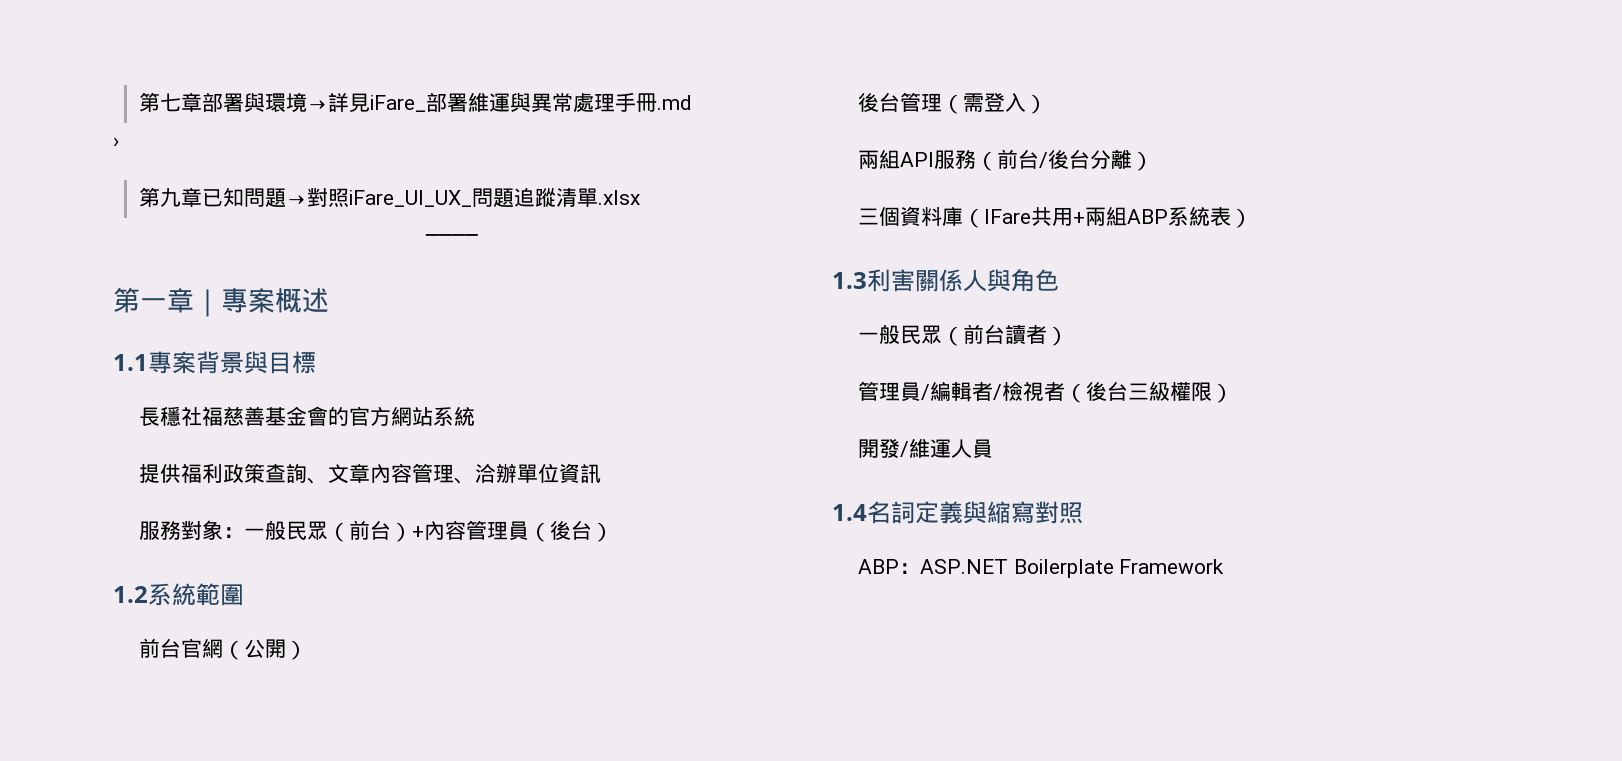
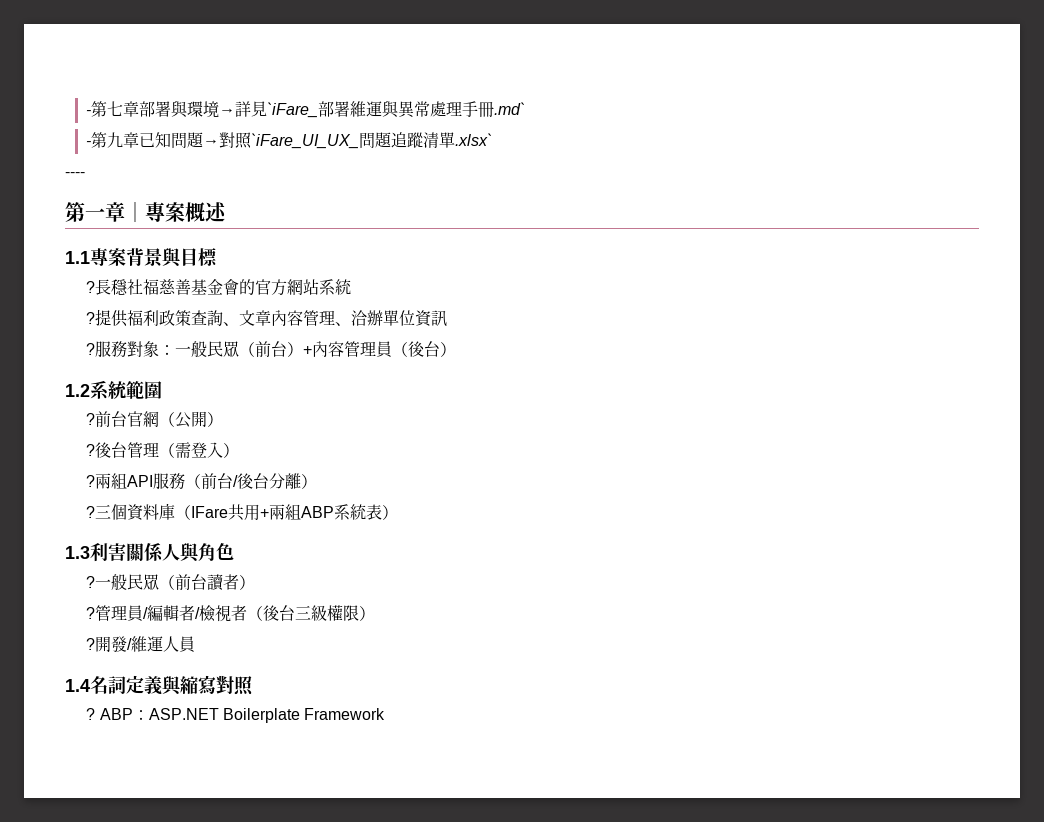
(138, 102) none -> [86,110,92,115] -
[369,95,426,112] iFare_ -> [267,102,319,118] `iFare_
[656,95,692,110] [113,138,119,148] .md // › // -> [494,102,526,115] [86,141,92,146] .md` // -
[348,190,472,207] iFare_UI_UX_ -> [251,133,360,149] `iFare_UI_UX_
[597,190,640,205] [424,234,478,243] .xlsx // ──── -> [455,133,493,146] [65,172,85,177] .xlsx` // ----
(316, 362) none -> [86,281,96,293] ?
(475, 416) none -> [86,312,96,324] ?
(601, 473) none -> [86,343,96,355] ?
(244, 595) none -> [86,413,96,425] ?
(307, 650) none -> [86,444,96,456] ?
(1047, 104) none -> [86,475,96,487] ?
(1153, 161) none -> [86,506,96,518] ?
(1059, 280) none -> [86,576,96,588] ?
(1068, 336) none -> [86,607,96,619] ?
(1233, 393) none -> [86,638,96,650] ?
(1083, 513) none -> [86,708,96,720] ?

